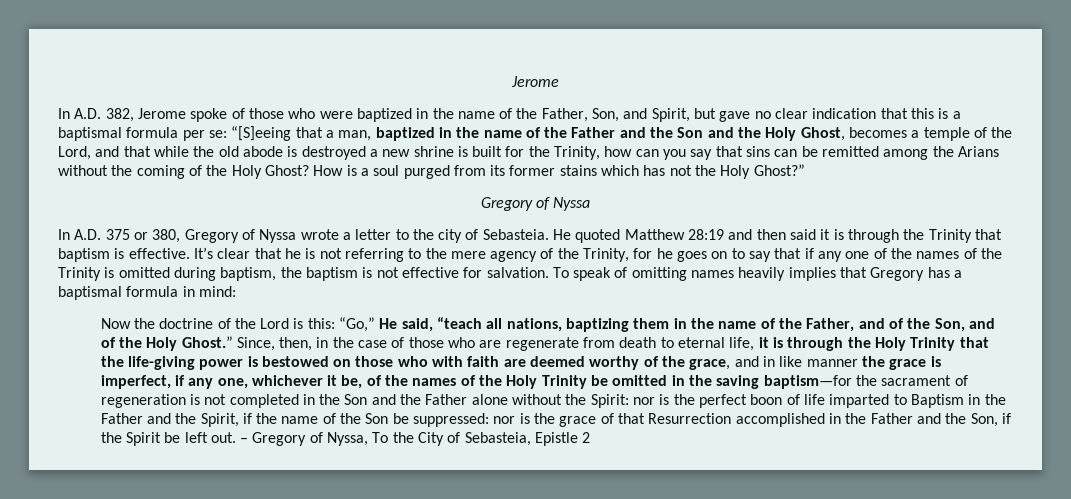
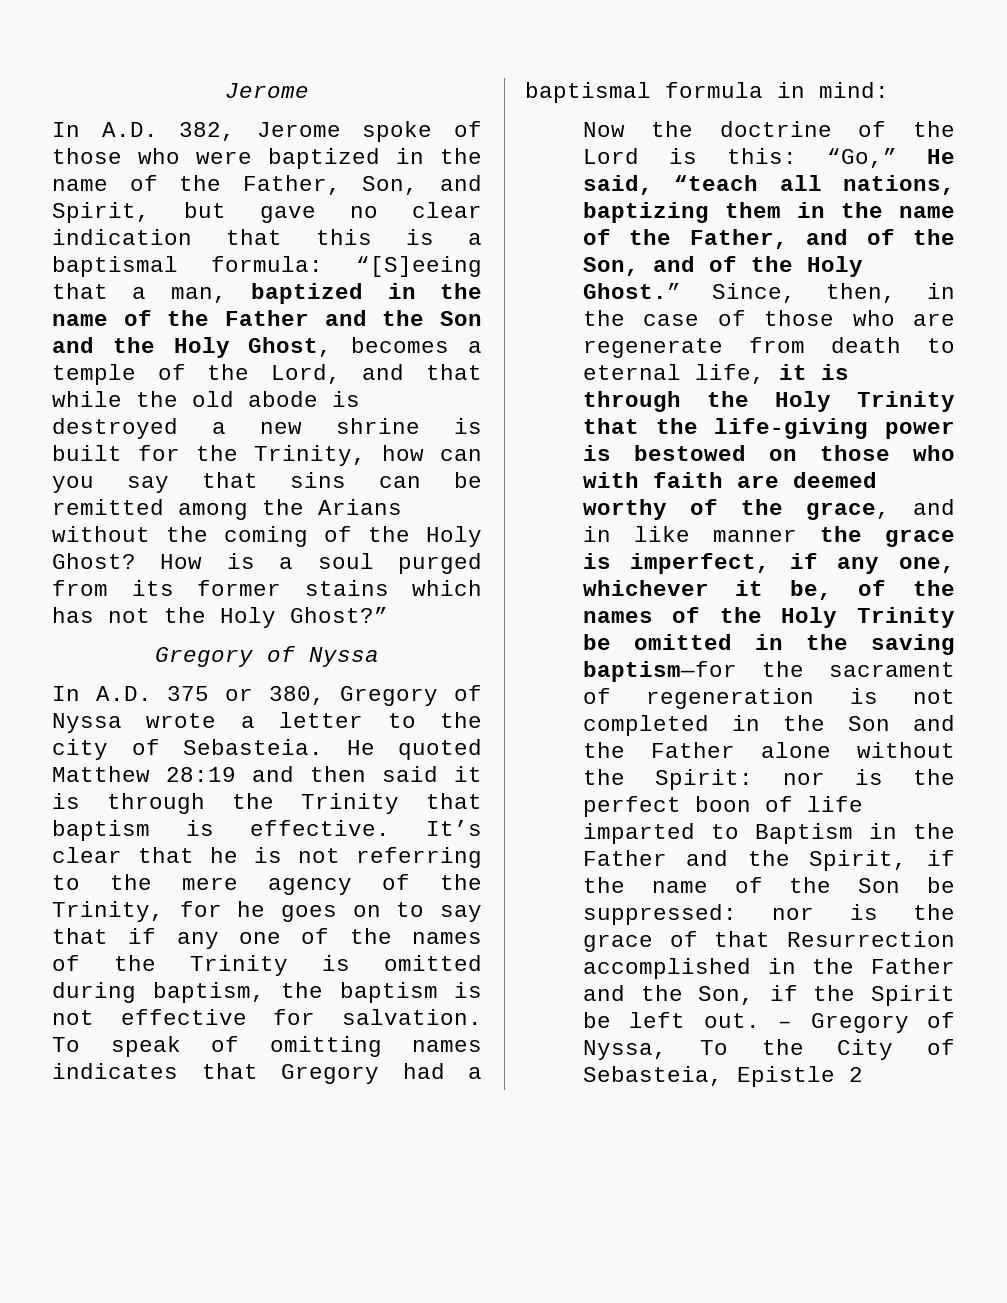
[126,127,227,141] formula per se: -> [211,256,323,272] formula:
[738,267,836,281] heavily implies -> [52,1063,178,1079] indicates
[927,267,950,278] has -> [402,1063,445,1079] had

